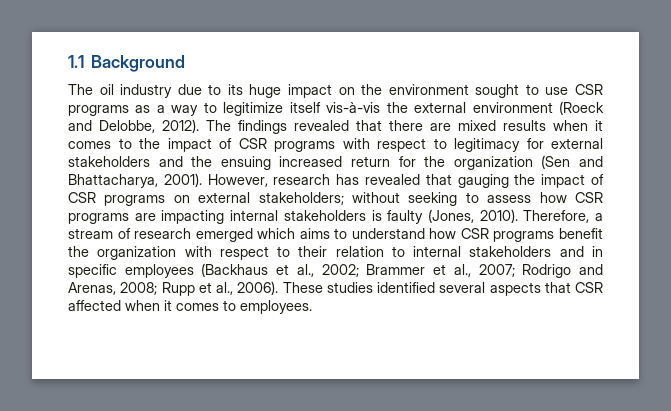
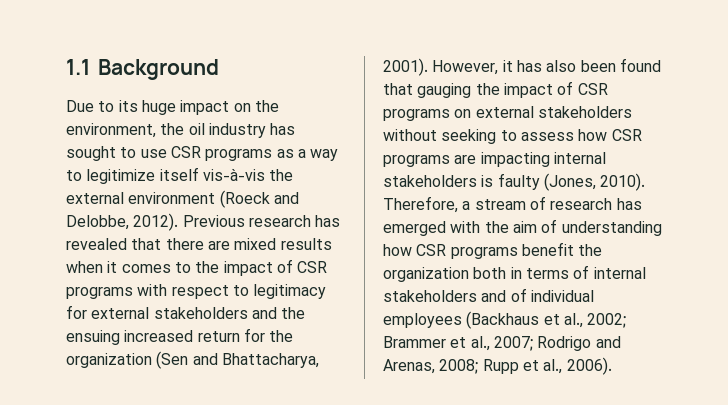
[68,84,202,98] The oil industry due -> [66,100,94,112] Due
[388,84,469,95] environment -> [66,123,296,138] environment, the oil industry has
[206,120,287,134] The findings -> [182,215,341,227] Previous research has
[273,174,421,185] research has revealed -> [502,58,661,72] it has also been found
[258,192,344,205] stakeholders; -> [537,106,632,118] stakeholders
[195,228,425,242] emerged which aims to understand -> [616,198,642,210] [383,219,662,236] has emerged with the aim of understanding
[184,246,405,260] with respect to their relation to -> [473,265,590,279] both in terms of
[591,246,603,257] [68,264,117,278] in specific -> [510,288,594,302] of individual
[282,282,603,296] [68,300,312,314] These studies identified several aspects that CSR affected when it comes to employees. -> (612, 366) none

